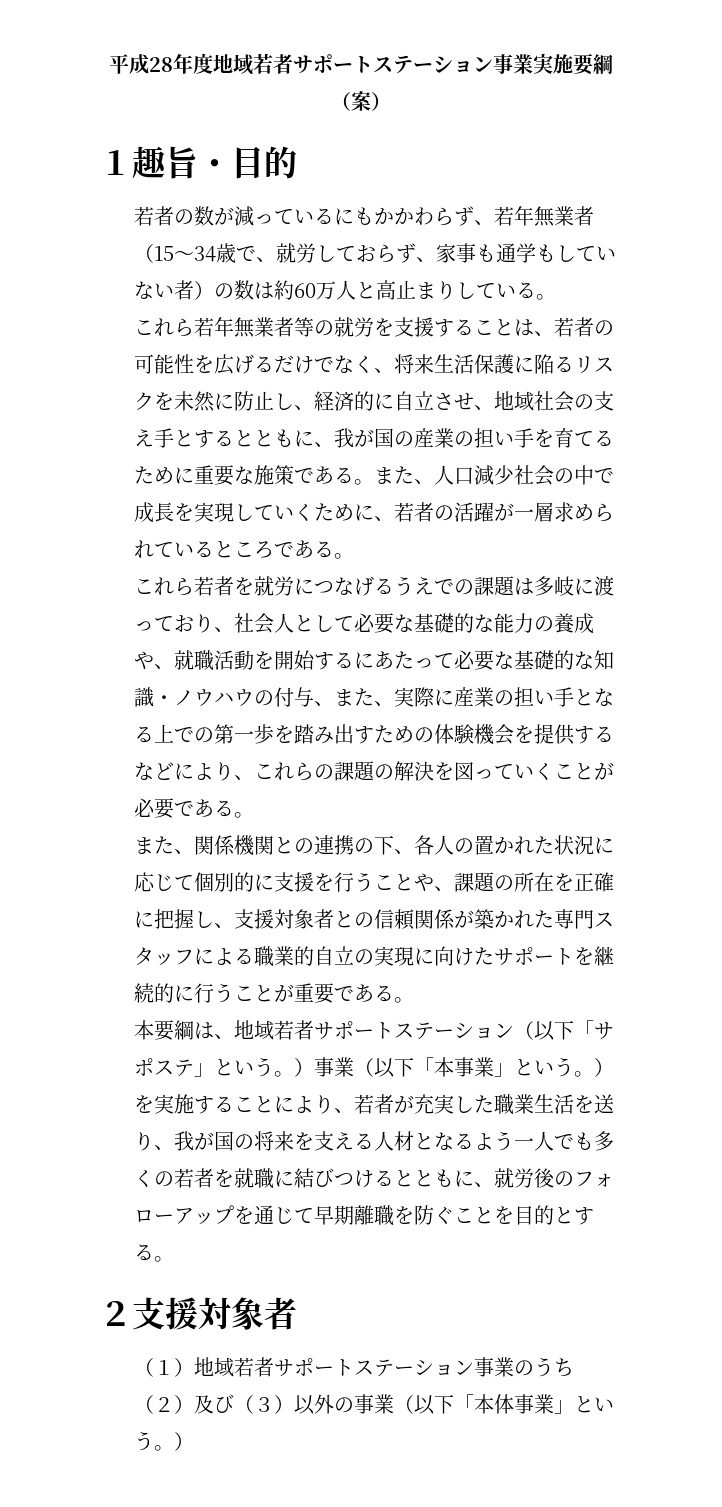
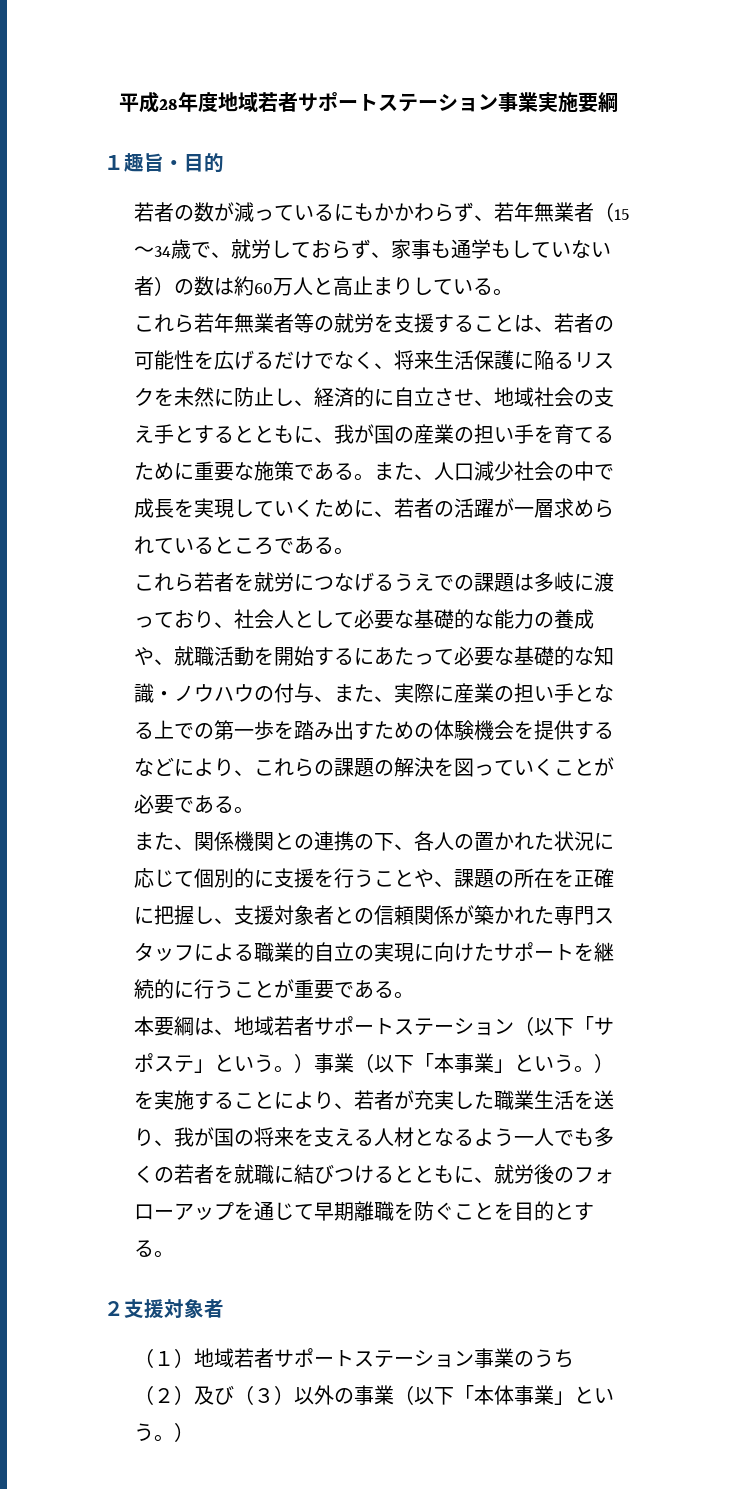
[331,91,391,111] （案） -> (618, 102) none

